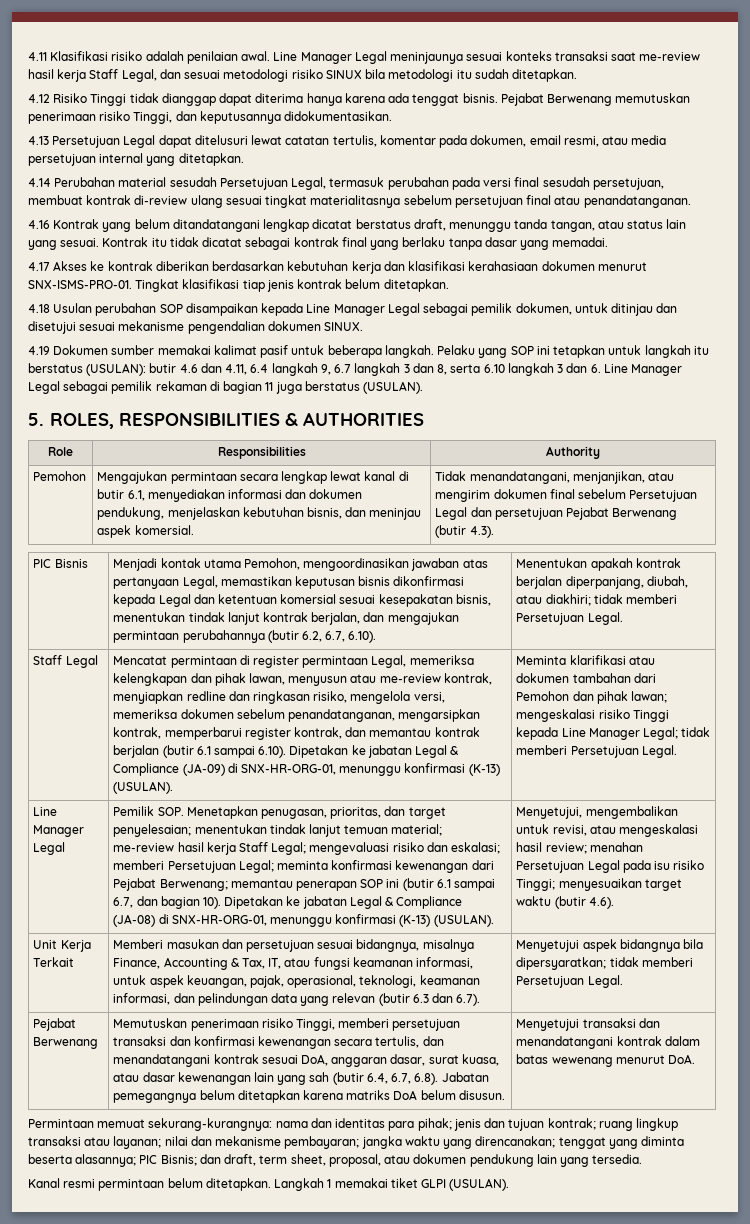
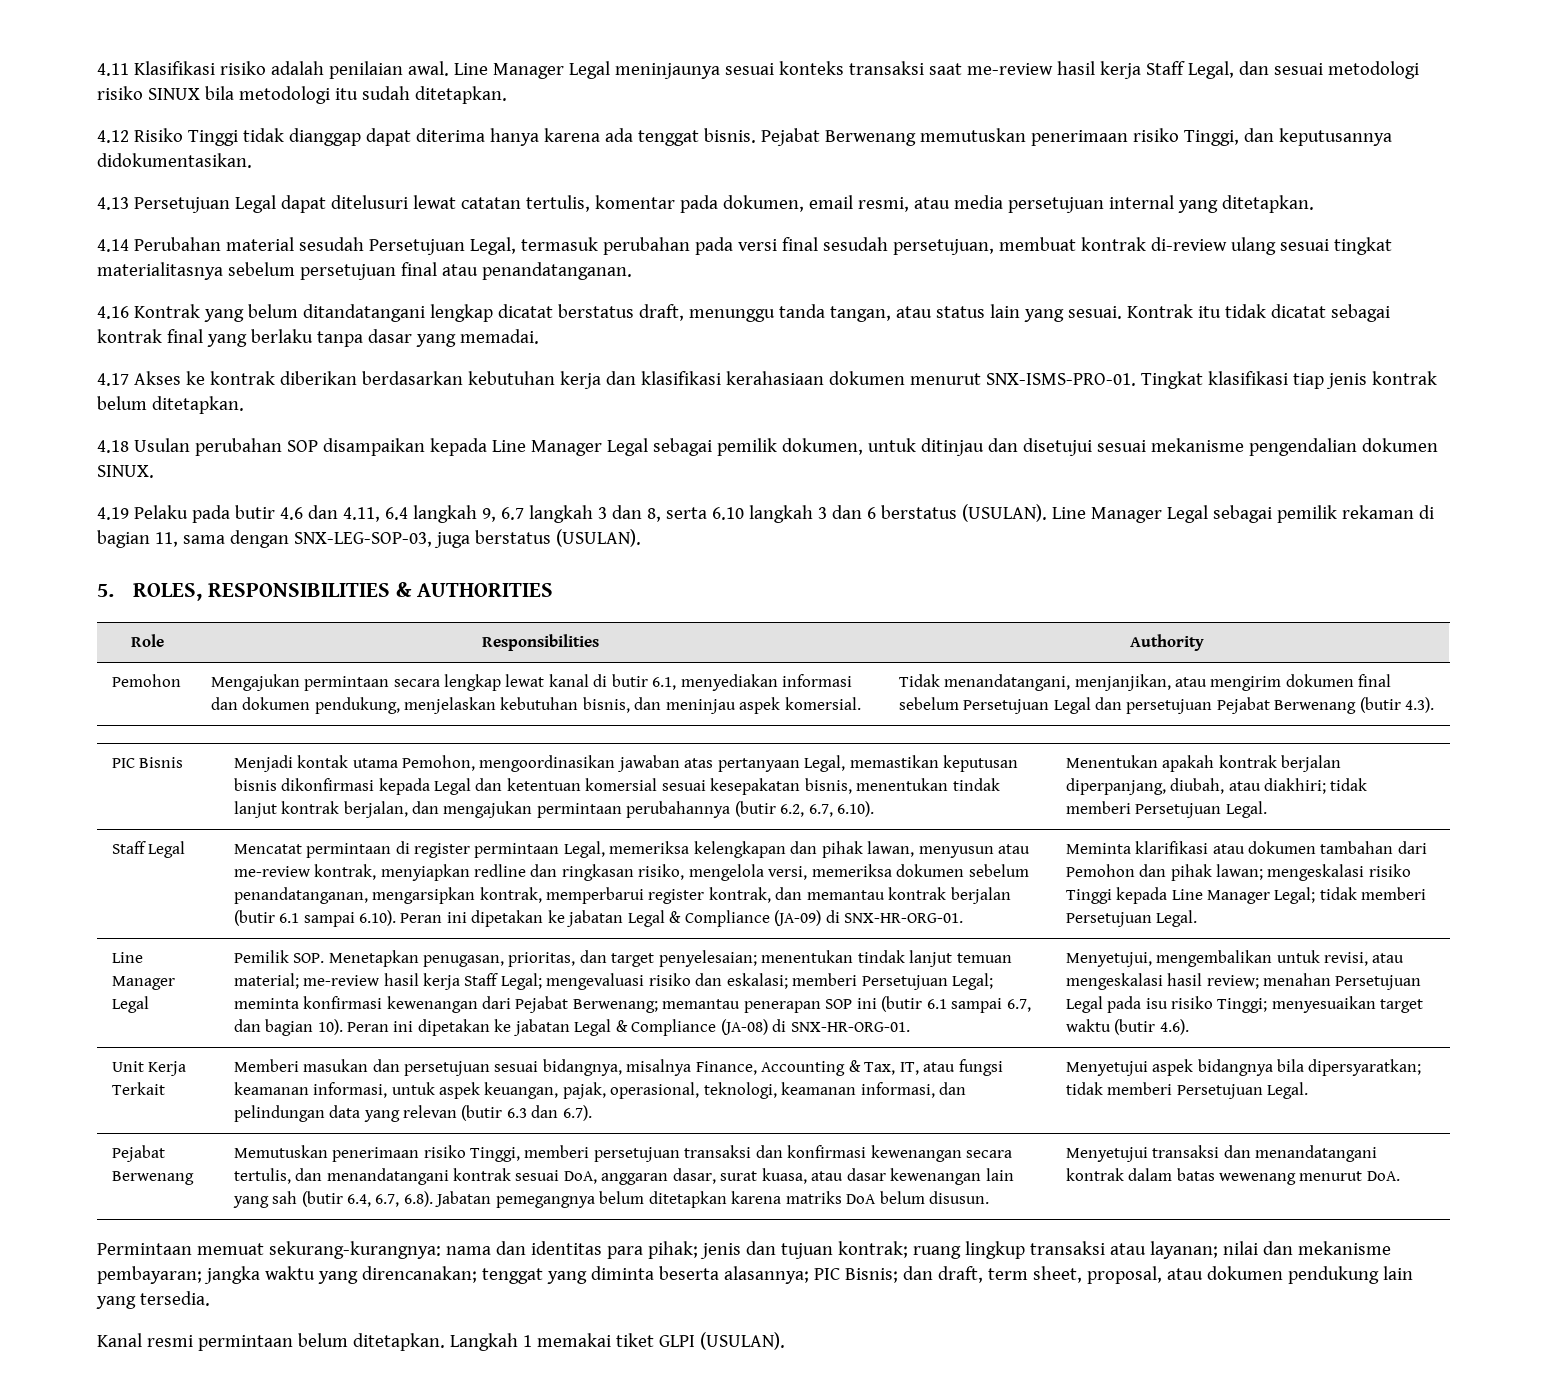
[53,345,709,358] [28,363,147,376] Dokumen sumber memakai kalimat pasif untuk beberapa langkah. Pelaku yang SOP ini tetapkan untuk langkah itu berstatus (USULAN): -> [133,505,230,523] Pelaku pada
[590,364,601,373] 6. -> [866,504,1047,522] 6 berstatus (USULAN).
[265,382,274,391] 11 -> [154,530,432,548] 11, sama dengan SNX-LEG-SOP-03,
[289,745,349,758] Dipetakan -> [400,910,544,927] Peran ini dipetakan
[241,763,500,776] [113,781,174,794] SNX-HR-ORG-01, menunggu konfirmasi (K-13) (USULAN). -> [843,913,963,923] SNX-HR-ORG-01.
[224,896,284,909] Dipetakan -> [346,1019,490,1036] Peran ini dipetakan
[171,914,494,927] SNX-HR-ORG-01, menunggu konfirmasi (K-13) (USULAN). -> [790,1022,910,1032] SNX-HR-ORG-01.

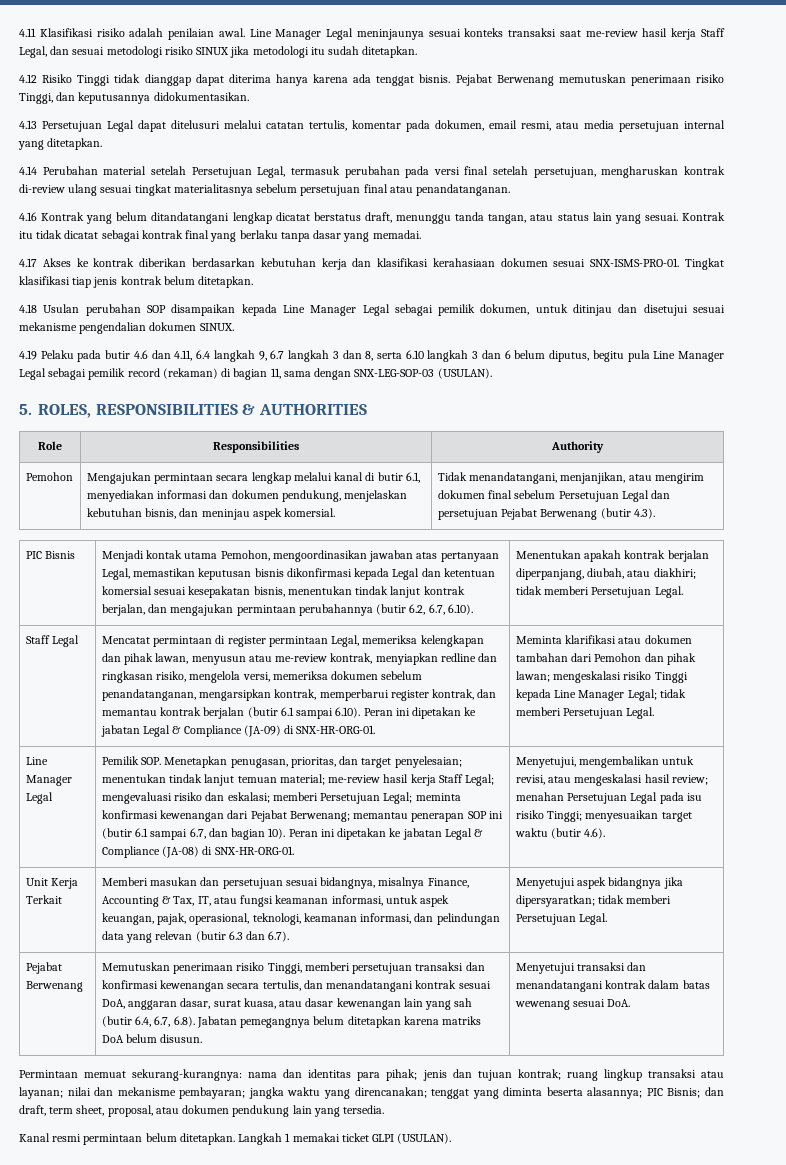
[204,86,234,100] bila -> [230,46,250,58] jika
[412,195,456,209] lewat -> [224,120,262,129] melalui
[298,237,364,251] sesudah -> [150,166,186,175] setelah
[822,237,1076,255] sesudah persetujuan, membuat -> [493,166,679,178] setelah persetujuan, mengharuskan
[909,373,981,385] menurut -> [553,259,586,267] sesuai
[880,504,1414,523] berstatus (USULAN). Line Manager Legal sebagai pemilik rekaman -> [514,350,725,362] [19,368,218,380] belum diputus, begitu pula Line Manager Legal sebagai pemilik record (rekaman)
[293,530,551,548] SNX-LEG-SOP-03, juga berstatus -> [354,369,435,377] SNX-LEG-SOP-03
[505,674,545,687] lewat -> [293,472,332,481] melalui
[1276,1059,1304,1072] bila -> [663,877,683,889] jika
[1299,1171,1363,1181] menurut -> [573,999,606,1007] sesuai
[615,1333,654,1347] tiket -> [341,1133,369,1142] ticket

